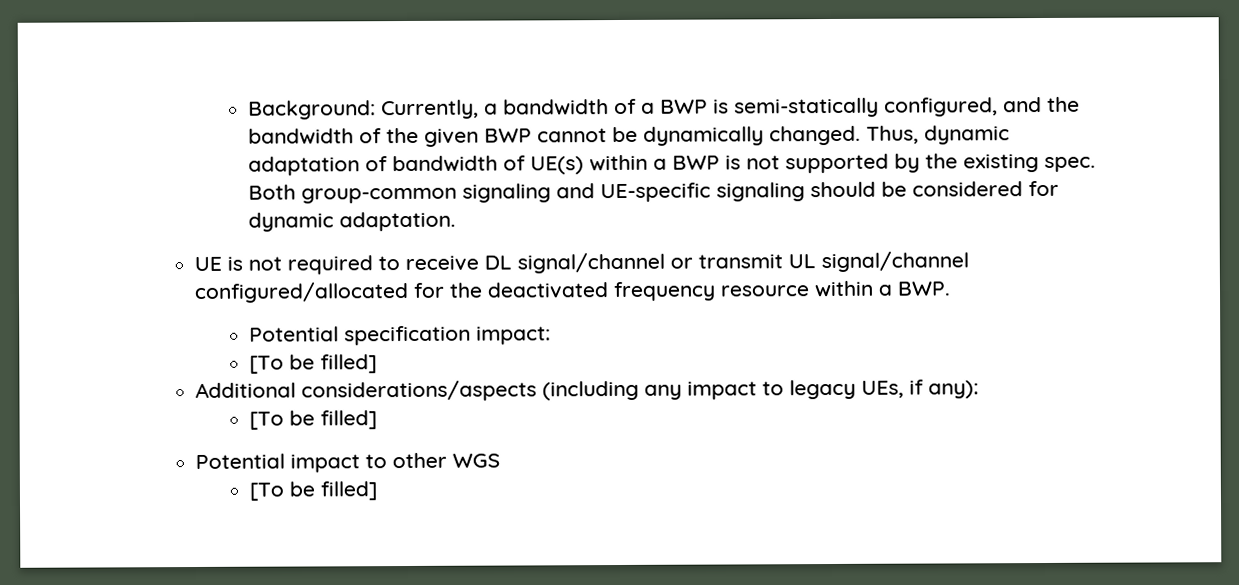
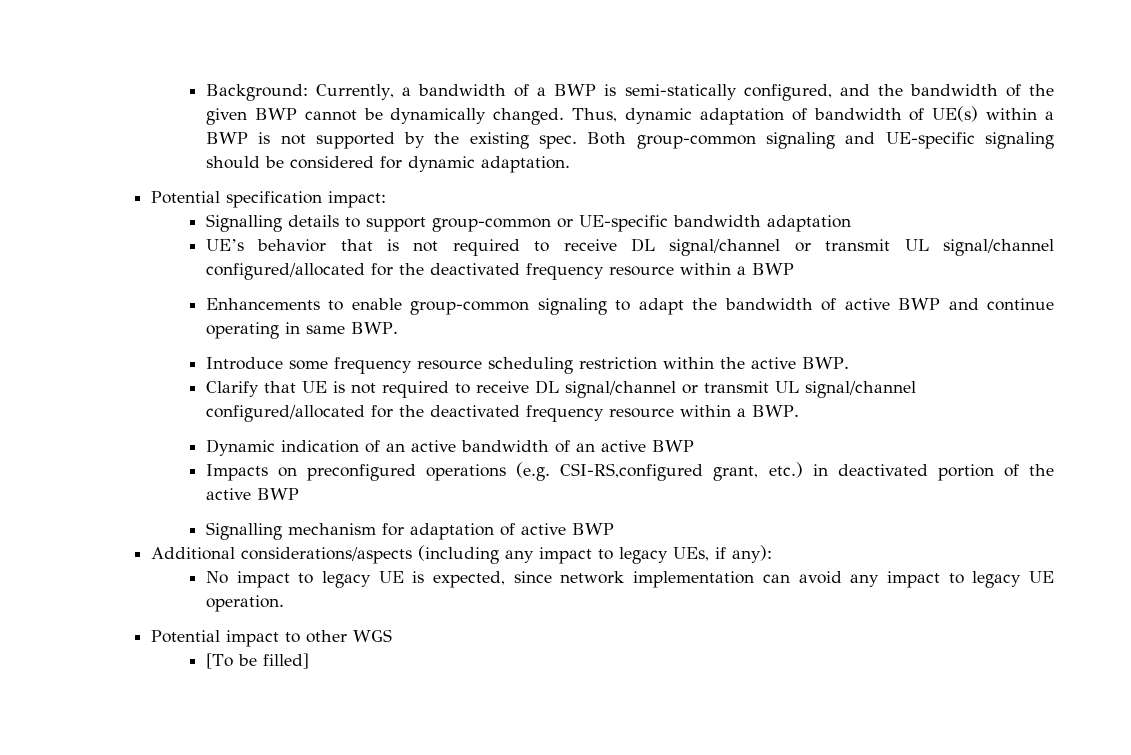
(456, 221) none -> [151,191,387,208] [205,214,851,232] [205,238,1054,256] [205,263,794,280] [205,298,1054,315] [205,322,398,339] [205,357,849,374] [205,381,296,397] Potential specification impact: // Signalling details to support group-common or UE-specific bandwidth adaptation // UE’s behavior that is not required to receive DL signal/channel or transmit UL signal/channel configured/allocated for the deactivated frequency resource within a BWP // Enhancements to enable group-common signaling to adapt the bandwidth of active BWP and continue operating in same BWP. // Introduce some frequency resource scheduling restriction within the active BWP. // Clarify that
[248,325,551,346] [248,354,377,374] Potential specification impact: // [To be filled] -> [205,439,694,456] [205,462,1054,481] [205,488,299,500] [205,522,614,540] Dynamic indication of an active bandwidth of an active BWP // Impacts on preconfigured operations (e.g. CSI-RS,configured grant, etc.) in deactivated portion of the active BWP // Signalling mechanism for adaptation of active BWP
[248,410,377,430] [To be filled] -> [205,571,1054,588] [205,595,284,612] No impact to legacy UE is expected, since network implementation can avoid any impact to legacy UE operation.

